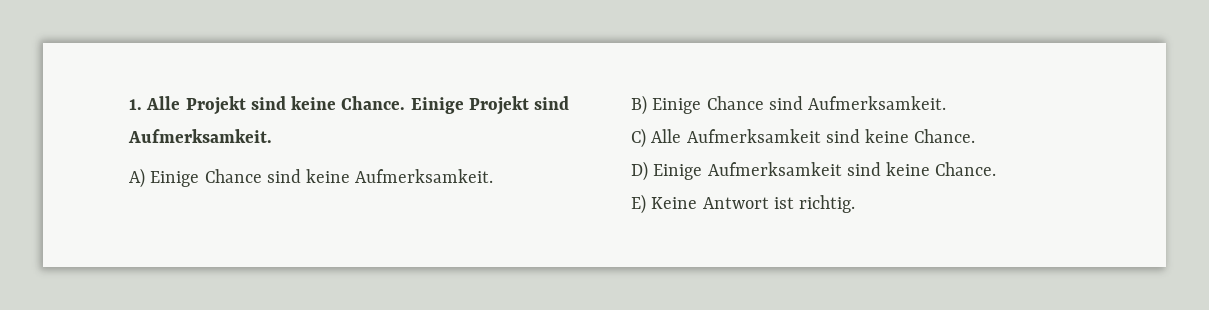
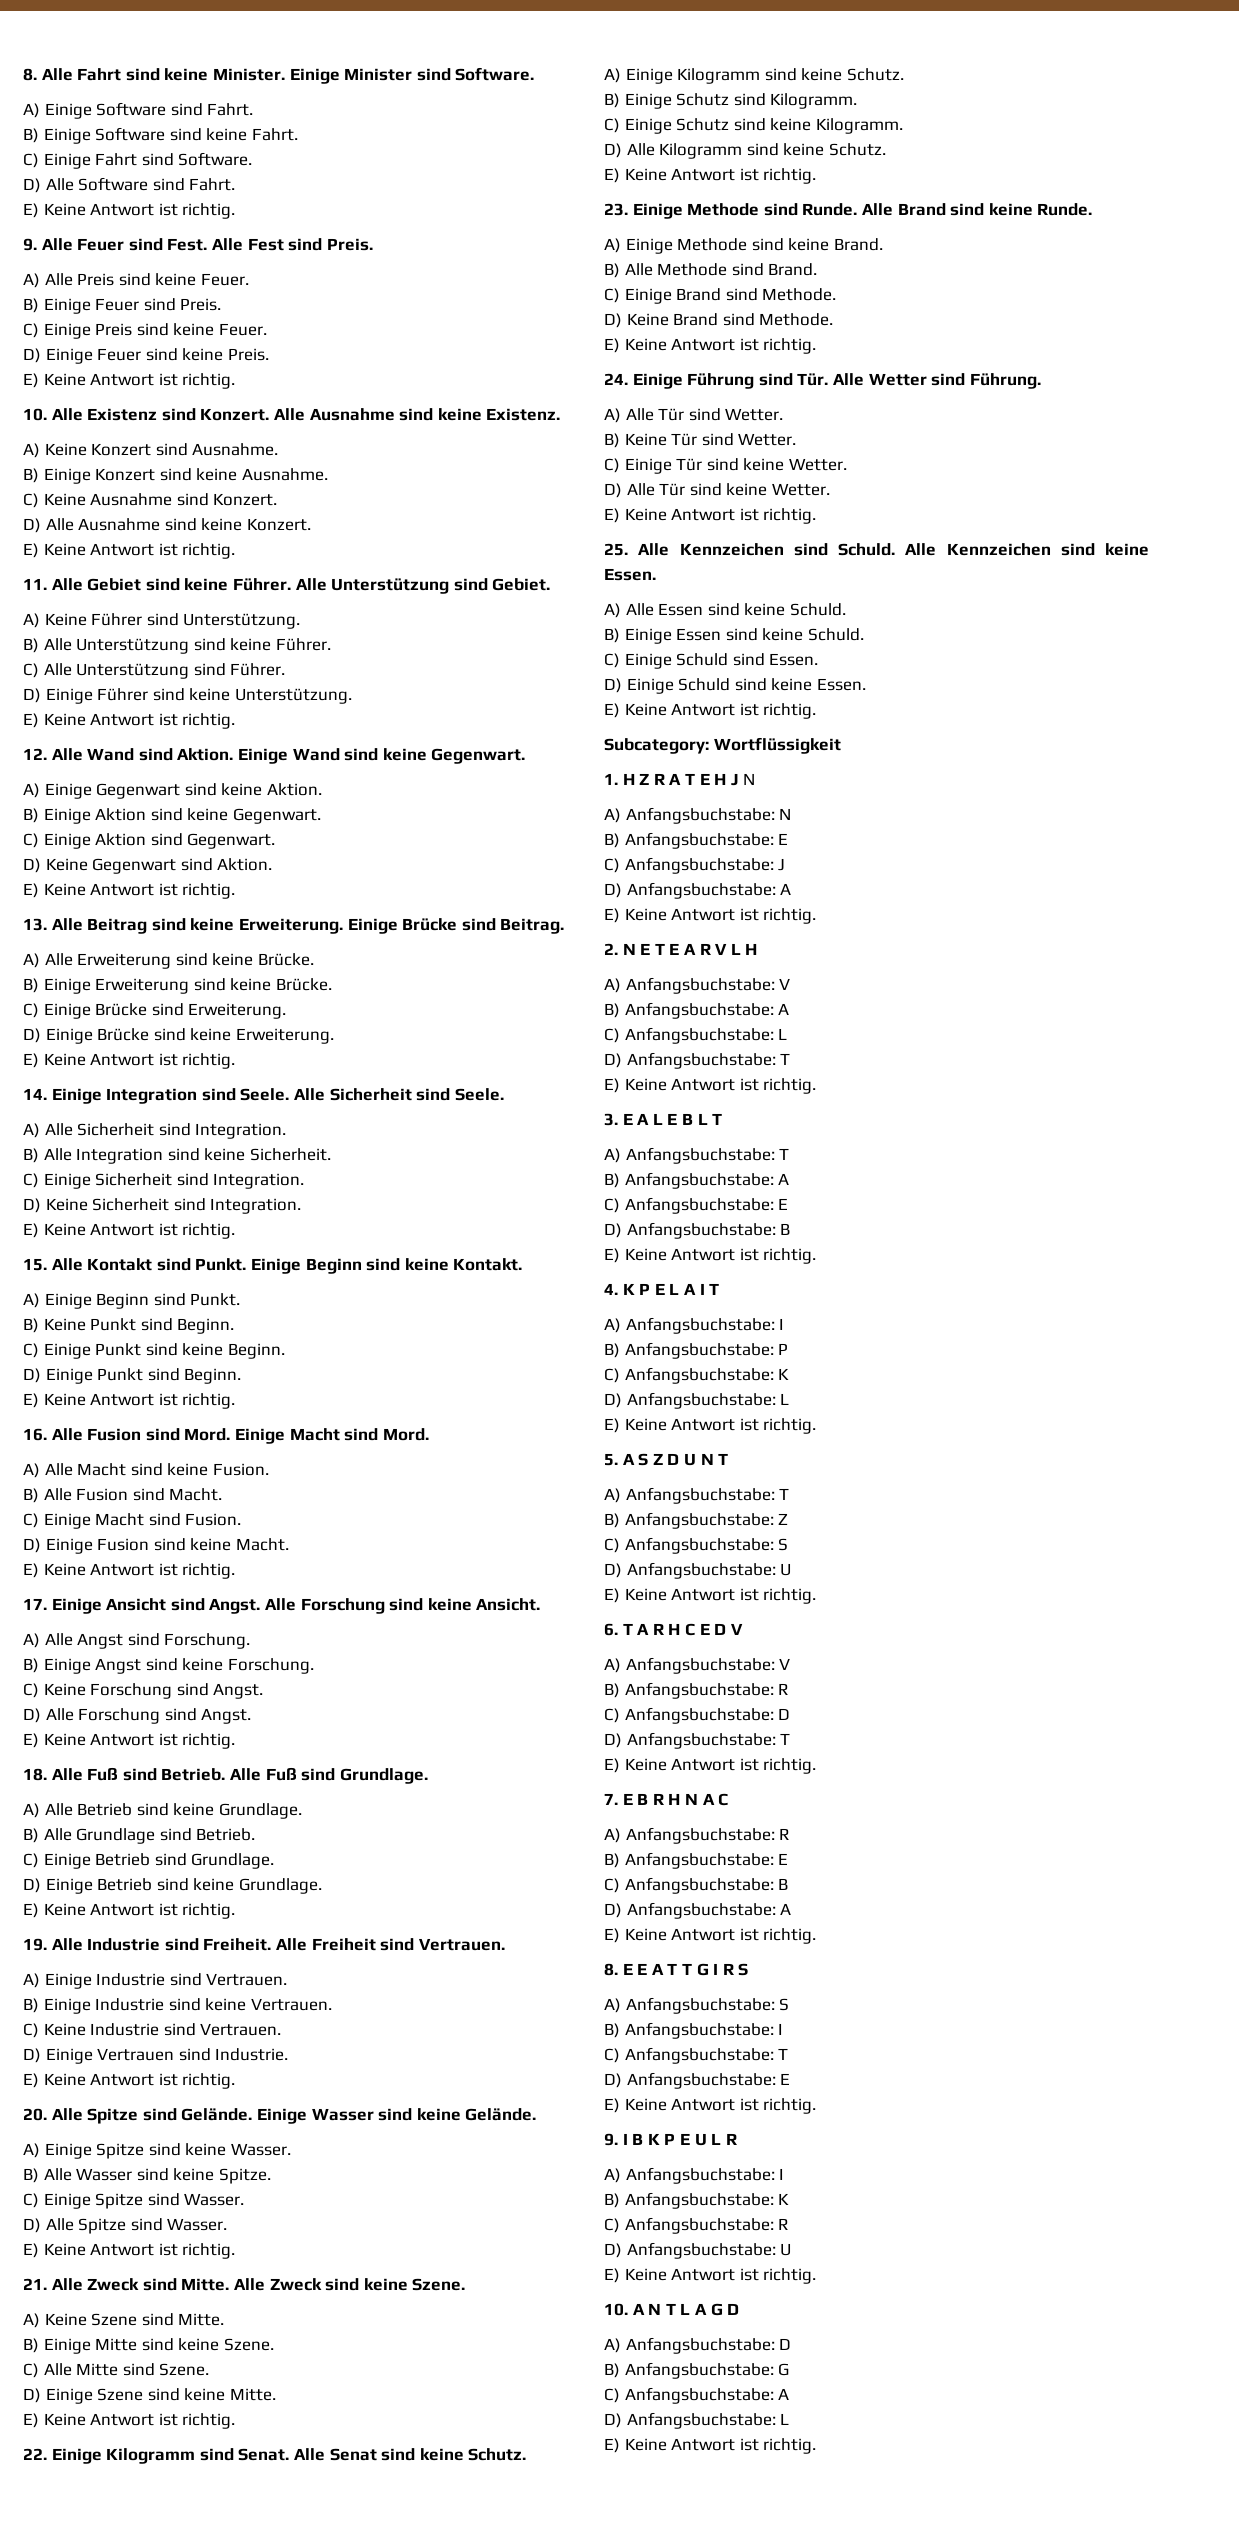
[129,96,570,115] [128,129,272,143] [129,168,494,188] [631,95,947,115] [631,128,976,148] [631,161,997,181] [631,194,856,214] 1. Alle Projekt sind keine Chance. Einige Projekt sind Aufmerksamkeit. // A) Einige Chance sind keine Aufmerksamkeit. // B) Einige Chance sind Aufmerksamkeit. // C) Alle Aufmerksamkeit sind keine Chance. // D) Einige Aufmerksamkeit sind keine Chance. // E) Keine Antwort ist richtig. -> [23,67,535,84] [23,102,254,119] [23,127,298,144] [23,152,253,169] [23,177,236,193] [23,203,236,219] [23,238,373,251] [23,273,249,288] [23,298,222,314] [23,323,267,339] [23,348,269,364] [23,373,236,389] [23,408,561,421] [23,443,279,458] [23,468,328,484] [23,493,278,508] [23,518,311,533] [23,543,236,559] [23,578,551,594] [23,613,301,629] [23,638,331,654] [23,663,286,679] [23,688,352,704] [23,713,236,729] [23,748,526,764] [23,783,322,799] [23,808,321,824] [23,833,276,849] [23,858,273,874] [23,883,236,899] [23,918,565,934] [23,953,314,969] [23,978,332,994] [23,1003,287,1019] [23,1028,334,1044] [23,1053,236,1069] [23,1088,504,1104] [23,1123,287,1139] [23,1148,331,1164] [23,1173,305,1189] [23,1198,302,1214] [23,1223,236,1239] [23,1258,523,1274] [23,1293,241,1309] [23,1318,235,1334] [23,1343,285,1359] [23,1368,242,1384] [23,1393,236,1409] [23,1428,429,1444] [23,1463,269,1478] [23,1488,223,1503] [23,1513,242,1529] [23,1538,289,1554] [23,1563,236,1579] [23,1598,541,1614] [23,1633,251,1649] [23,1658,314,1674] [23,1683,264,1699] [23,1708,252,1724] [23,1733,236,1749] [23,1767,428,1784] [23,1803,302,1819] [23,1828,256,1844] [23,1853,275,1869] [23,1878,322,1894] [23,1903,236,1919] [23,1938,505,1951] [23,1973,288,1989] [23,1998,332,2014] [23,2023,282,2038] [23,2048,289,2064] [23,2073,236,2089] [23,2108,537,2124] [23,2143,291,2159] [23,2168,271,2184] [23,2193,245,2209] [23,2218,228,2234] [23,2243,236,2259] [23,2278,466,2291] [23,2313,225,2328] [23,2338,274,2354] [23,2363,210,2378] [23,2388,276,2404] [23,2413,236,2429] [23,2448,527,2464] [604,68,904,84] [604,93,858,109] [604,118,903,134] [604,143,886,159] [604,168,817,184] [604,203,1093,219] [604,238,883,254] [604,263,818,278] [604,288,837,304] [604,313,834,328] [604,338,817,354] [604,373,1041,389] [604,408,784,423] [604,433,797,448] [604,458,847,474] [604,483,830,498] [604,508,817,524] [604,543,1149,556] [604,568,656,581] [604,603,846,618] [604,628,864,644] [604,653,819,669] [604,678,866,694] [604,703,817,719] [604,737,841,754] [604,773,756,786] [604,807,792,824] [604,832,789,849] [604,857,786,874] [604,882,792,899] [604,908,817,924] [604,943,758,955] [604,977,791,994] [604,1002,790,1019] [604,1027,788,1044] [604,1052,791,1069] [604,1078,817,1094] [604,1113,723,1126] [604,1147,790,1164] [604,1172,790,1189] [604,1197,789,1214] [604,1222,791,1239] [604,1248,817,1264] [604,1283,720,1295] [604,1317,785,1334] [604,1342,789,1359] [604,1367,790,1384] [604,1392,790,1409] [604,1418,817,1434] [604,1453,729,1466] [604,1487,790,1504] [604,1512,789,1529] [604,1537,789,1554] [604,1562,792,1579] [604,1588,817,1604] [604,1623,743,1636] [604,1657,791,1674] [604,1682,789,1699] [604,1707,791,1724] [604,1732,791,1749] [604,1758,817,1774] [604,1793,729,1806] [604,1827,790,1844] [604,1852,789,1869] [604,1877,789,1894] [604,1902,792,1919] [604,1928,817,1944] [604,1963,749,1976] [604,1997,790,2014] [604,2022,784,2039] [604,2047,789,2064] [604,2072,791,2089] [604,2098,817,2114] [604,2133,737,2146] [604,2167,785,2184] [604,2192,790,2209] [604,2217,789,2234] [604,2242,792,2259] [604,2268,817,2284] [604,2303,740,2316] [604,2337,792,2354] [604,2362,790,2379] [604,2387,790,2404] [604,2412,790,2429] [604,2438,817,2454] 8. Alle Fahrt sind keine Minister. Einige Minister sind Software. // A) Einige Software sind Fahrt. // B) Einige Software sind keine Fahrt. // C) Einige Fahrt sind Software. // D) Alle Software sind Fahrt. // E) Keine Antwort ist richtig. // 9. Alle Feuer sind Fest. Alle Fest sind Preis. // A) Alle Preis sind keine Feuer. // B) Einige Feuer sind Preis. // C) Einige Preis sind keine Feuer. // D) Einige Feuer sind keine Preis. // E) Keine Antwort ist richtig. // 10. Alle Existenz sind Konzert. Alle Ausnahme sind keine Existenz. // A) Keine Konzert sind Ausnahme. // B) Einige Konzert sind keine Ausnahme. // C) Keine Ausnahme sind Konzert. // D) Alle Ausnahme sind keine Konzert. // E) Keine Antwort ist richtig. // 11. Alle Gebiet sind keine Führer. Alle Unterstützung sind Gebiet. // A) Keine Führer sind Unterstützung. // B) Alle Unterstützung sind keine Führer. // C) Alle Unterstützung sind Führer. // D) Einige Führer sind keine Unterstützung. // E) Keine Antwort ist richtig. // 12. Alle Wand sind Aktion. Einige Wand sind keine Gegenwart. // A) Einige Gegenwart sind keine Aktion. // B) Einige Aktion sind keine Gegenwart. // C) Einige Aktion sind Gegenwart. // D) Keine Gegenwart sind Aktion. // E) Keine Antwort ist richtig. // 13. Alle Beitrag sind keine Erweiterung. Einige Brücke sind Beitrag. // A) Alle Erweiterung sind keine Brücke. // B) Einige Erweiterung sind keine Brücke. // C) Einige Brücke sind Erweiterung. // D) Einige Brücke sind keine Erweiterung. // E) Keine Antwort ist richtig. // 14. Einige Integration sind Seele. Alle Sicherheit sind Seele. // A) Alle Sicherheit sind Integration. // B) Alle Integration sind keine Sicherheit. // C) Einige Sicherheit sind Integration. // D) Keine Sicherheit sind Integration. // E) Keine Antwort ist richtig. // 15. Alle Kontakt sind Punkt. Einige Beginn sind keine Kontakt. // A) Einige Beginn sind Punkt. // B) Keine Punkt sind Beginn. // C) Einige Punkt sind keine Beginn. // D) Einige Punkt sind Beginn. // E) Keine Antwort ist richtig. // 16. Alle Fusion sind Mord. Einige Macht sind Mord. // A) Alle Macht sind keine Fusion. // B) Alle Fusion sind Macht. // C) Einige Macht sind Fusion. // D) Einige Fusion sind keine Macht. // E) Keine Antwort ist richtig. // 17. Einige Ansicht sind Angst. Alle Forschung sind keine Ansicht. // A) Alle Angst sind Forschung. // B) Einige Angst sind keine Forschung. // C) Keine Forschung sind Angst. // D) Alle Forschung sind Angst. // E) Keine Antwort ist richtig. // 18. Alle Fuß sind Betrieb. Alle Fuß sind Grundlage. // A) Alle Betrieb sind keine Grundlage. // B) Alle Grundlage sind Betrieb. // C) Einige Betrieb sind Grundlage. // D) Einige Betrieb sind keine Grundlage. // E) Keine Antwort ist richtig. // 19. Alle Industrie sind Freiheit. Alle Freiheit sind Vertrauen. // A) Einige Industrie sind Vertrauen. // B) Einige Industrie sind keine Vertrauen. // C) Keine Industrie sind Vertrauen. // D) Einige Vertrauen sind Industrie. // E) Keine Antwort ist richtig. // 20. Alle Spitze sind Gelände. Einige Wasser sind keine Gelände. // A) Einige Spitze sind keine Wasser. // B) Alle Wasser sind keine Spitze. // C) Einige Spitze sind Wasser. // D) Alle Spitze sind Wasser. // E) Keine Antwort ist richtig. // 21. Alle Zweck sind Mitte. Alle Zweck sind keine Szene. // A) Keine Szene sind Mitte. // B) Einige Mitte sind keine Szene. // C) Alle Mitte sind Szene. // D) Einige Szene sind keine Mitte. // E) Keine Antwort ist richtig. // 22. Einige Kilogramm sind Senat. Alle Senat sind keine Schutz. // A) Einige Kilogramm sind keine Schutz. // B) Einige Schutz sind Kilogramm. // C) Einige Schutz sind keine Kilogramm. // D) Alle Kilogramm sind keine Schutz. // E) Keine Antwort ist richtig. // 23. Einige Methode sind Runde. Alle Brand sind keine Runde. // A) Einige Methode sind keine Brand. // B) Alle Methode sind Brand. // C) Einige Brand sind Methode. // D) Keine Brand sind Methode. // E) Keine Antwort ist richtig. // 24. Einige Führung sind Tür. Alle Wetter sind Führung. // A) Alle Tür sind Wetter. // B) Keine Tür sind Wetter. // C) Einige Tür sind keine Wetter. // D) Alle Tür sind keine Wetter. // E) Keine Antwort ist richtig. // 25. Alle Kennzeichen sind Schuld. Alle Kennzeichen sind keine Essen. // A) Alle Essen sind keine Schuld. // B) Einige Essen sind keine Schuld. // C) Einige Schuld sind Essen. // D) Einige Schuld sind keine Essen. // E) Keine Antwort ist richtig. // Subcategory: Wortflüssigkeit // 1. H Z R A T E H J N // A) Anfangsbuchstabe: N // B) Anfangsbuchstabe: E // C) Anfangsbuchstabe: J // D) Anfangsbuchstabe: A // E) Keine Antwort ist richtig. // 2. N E T E A R V L H // A) Anfangsbuchstabe: V // B) Anfangsbuchstabe: A // C) Anfangsbuchstabe: L // D) Anfangsbuchstabe: T // E) Keine Antwort ist richtig. // 3. E A L E B L T // A) Anfangsbuchstabe: T // B) Anfangsbuchstabe: A // C) Anfangsbuchstabe: E // D) Anfangsbuchstabe: B // E) Keine Antwort ist richtig. // 4. K P E L A I T // A) Anfangsbuchstabe: I // B) Anfangsbuchstabe: P // C) Anfangsbuchstabe: K // D) Anfangsbuchstabe: L // E) Keine Antwort ist richtig. // 5. A S Z D U N T // A) Anfangsbuchstabe: T // B) Anfangsbuchstabe: Z // C) Anfangsbuchstabe: S // D) Anfangsbuchstabe: U // E) Keine Antwort ist richtig. // 6. T A R H C E D V // A) Anfangsbuchstabe: V // B) Anfangsbuchstabe: R // C) Anfangsbuchstabe: D // D) Anfangsbuchstabe: T // E) Keine Antwort ist richtig. // 7. E B R H N A C // A) Anfangsbuchstabe: R // B) Anfangsbuchstabe: E // C) Anfangsbuchstabe: B // D) Anfangsbuchstabe: A // E) Keine Antwort ist richtig. // 8. E E A T T G I R S // A) Anfangsbuchstabe: S // B) Anfangsbuchstabe: I // C) Anfangsbuchstabe: T // D) Anfangsbuchstabe: E // E) Keine Antwort ist richtig. // 9. I B K P E U L R // A) Anfangsbuchstabe: I // B) Anfangsbuchstabe: K // C) Anfangsbuchstabe: R // D) Anfangsbuchstabe: U // E) Keine Antwort ist richtig. // 10. A N T L A G D // A) Anfangsbuchstabe: D // B) Anfangsbuchstabe: G // C) Anfangsbuchstabe: A // D) Anfangsbuchstabe: L // E) Keine Antwort ist richtig.

